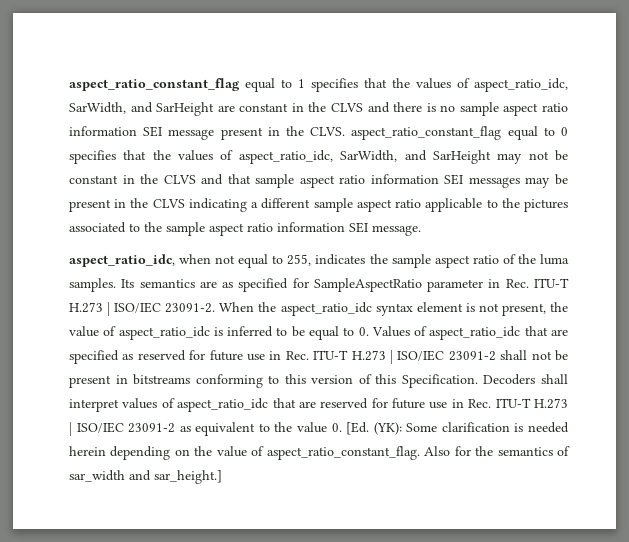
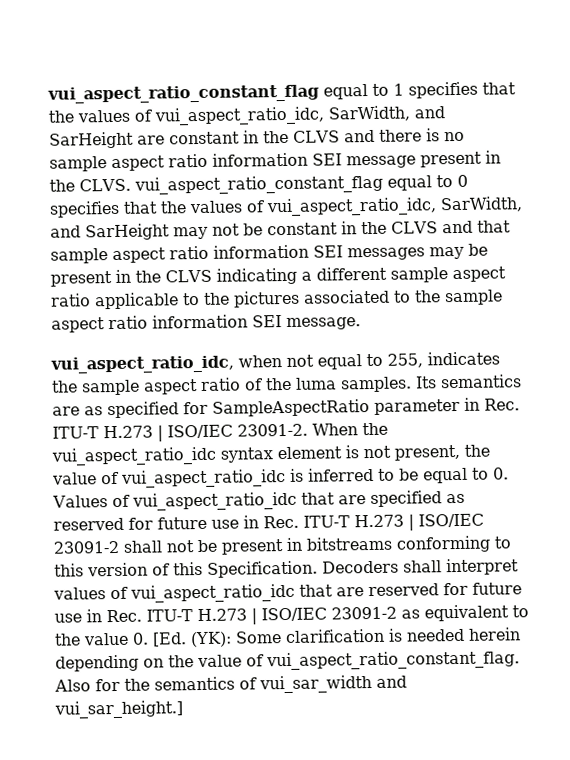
[69,78,240,91] aspect_ratio_constant_flag -> [47,84,319,104] vui_aspect_ratio_constant_flag
[474,78,568,92] aspect_ratio_idc, -> [154,106,325,126] vui_aspect_ratio_idc,
[351,126,502,140] aspect_ratio_constant_flag -> [133,174,383,195] vui_aspect_ratio_constant_flag
[238,150,333,164] aspect_ratio_idc, -> [266,197,437,217] vui_aspect_ratio_idc,
[69,254,175,267] aspect_ratio_idc, -> [50,355,234,374] vui_aspect_ratio_idc,
[280,302,372,316] aspect_ratio_idc -> [51,446,216,466] vui_aspect_ratio_idc
[118,326,210,340] aspect_ratio_idc -> [121,469,286,488] vui_aspect_ratio_idc
[429,326,521,340] aspect_ratio_idc -> [131,491,297,511] vui_aspect_ratio_idc
[177,398,269,412] aspect_ratio_idc -> [130,583,295,603] vui_aspect_ratio_idc
[266,446,420,460] aspect_ratio_constant_flag. -> [266,650,520,671] vui_aspect_ratio_constant_flag.
[69,470,222,484] sar_width and sar_height.] -> [259,675,407,694] [54,700,183,719] vui_sar_width and vui_sar_height.]

